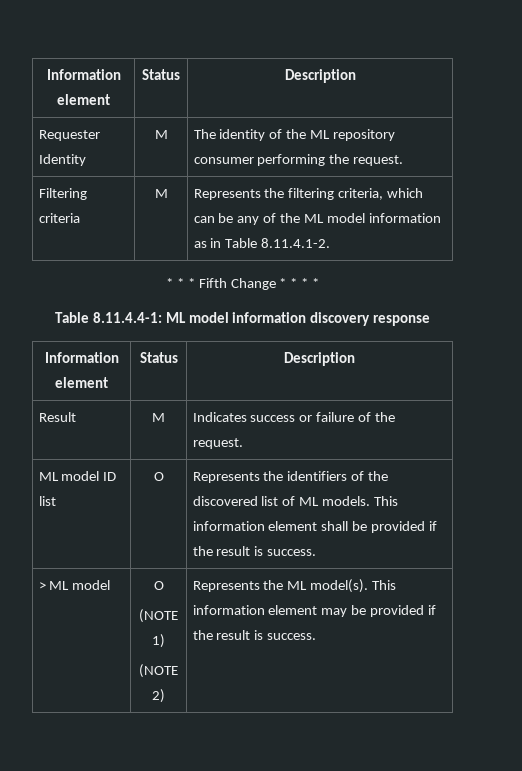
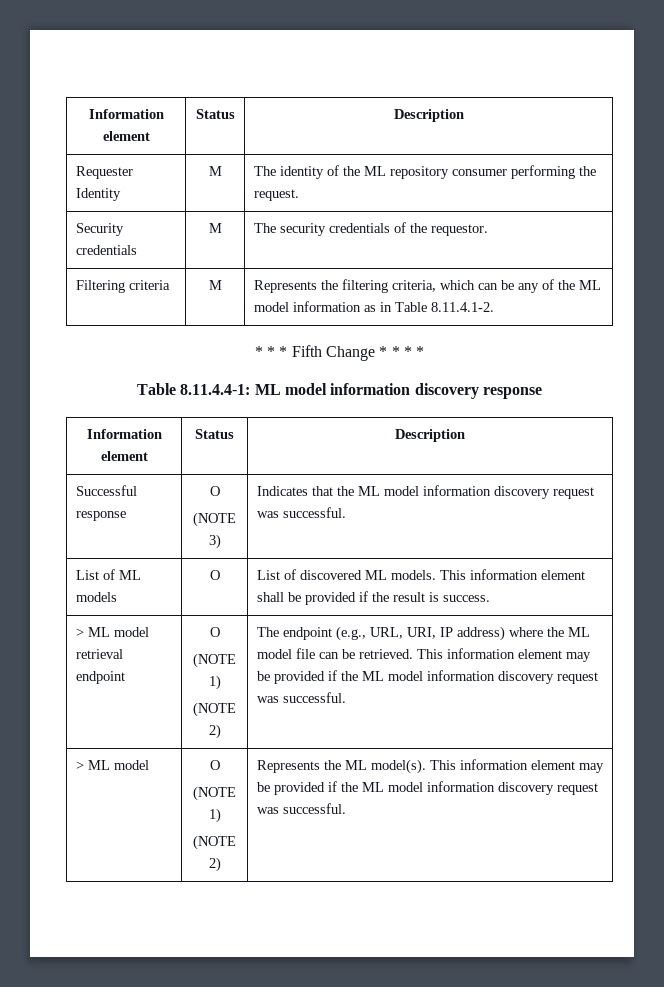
(404, 160) none -> [75,223,124,236] [75,245,137,255] [208,223,222,233] [253,222,488,236] // Security credentials | M | The security credentials of the requestor.
[38,412,76,422] [152,413,165,422] [192,412,396,422] [192,438,243,449] [38,471,117,481] [38,496,56,506] [153,472,164,481] [192,471,389,483] [192,496,296,506] Result | M | Indicates success or failure of the request. // ML model ID list | O | Represents the identifiers of the discovered list of -> [75,485,137,496] [75,511,126,521] [209,486,220,496] [193,512,236,527] [208,534,221,549] [256,485,594,499] [256,507,346,518] [75,569,141,580] [75,592,117,602] [209,570,220,580] [256,569,362,580] Successful response | O // (NOTE 3) | Indicates that the ML model information discovery request was successful. // List of ML models | O | List of discovered
(317, 552) none -> [75,627,149,637] [75,649,123,659] [75,671,125,684] [209,627,220,637] [193,653,236,668] [208,675,221,690] [193,702,236,717] [208,724,221,739] [256,626,590,641] [256,648,591,662] [256,670,598,684] [256,692,346,703] // > ML model retrieval endpoint | O // (NOTE 1) // (NOTE 2) | The endpoint (e.g., URL, URI, IP address) where the ML model file can be retrieved. This information element may be provided if the ML model information discovery request was successful.
[216,630,317,640] result is success. -> [361,781,598,795] [256,803,346,814] ML model information discovery request was successful.

